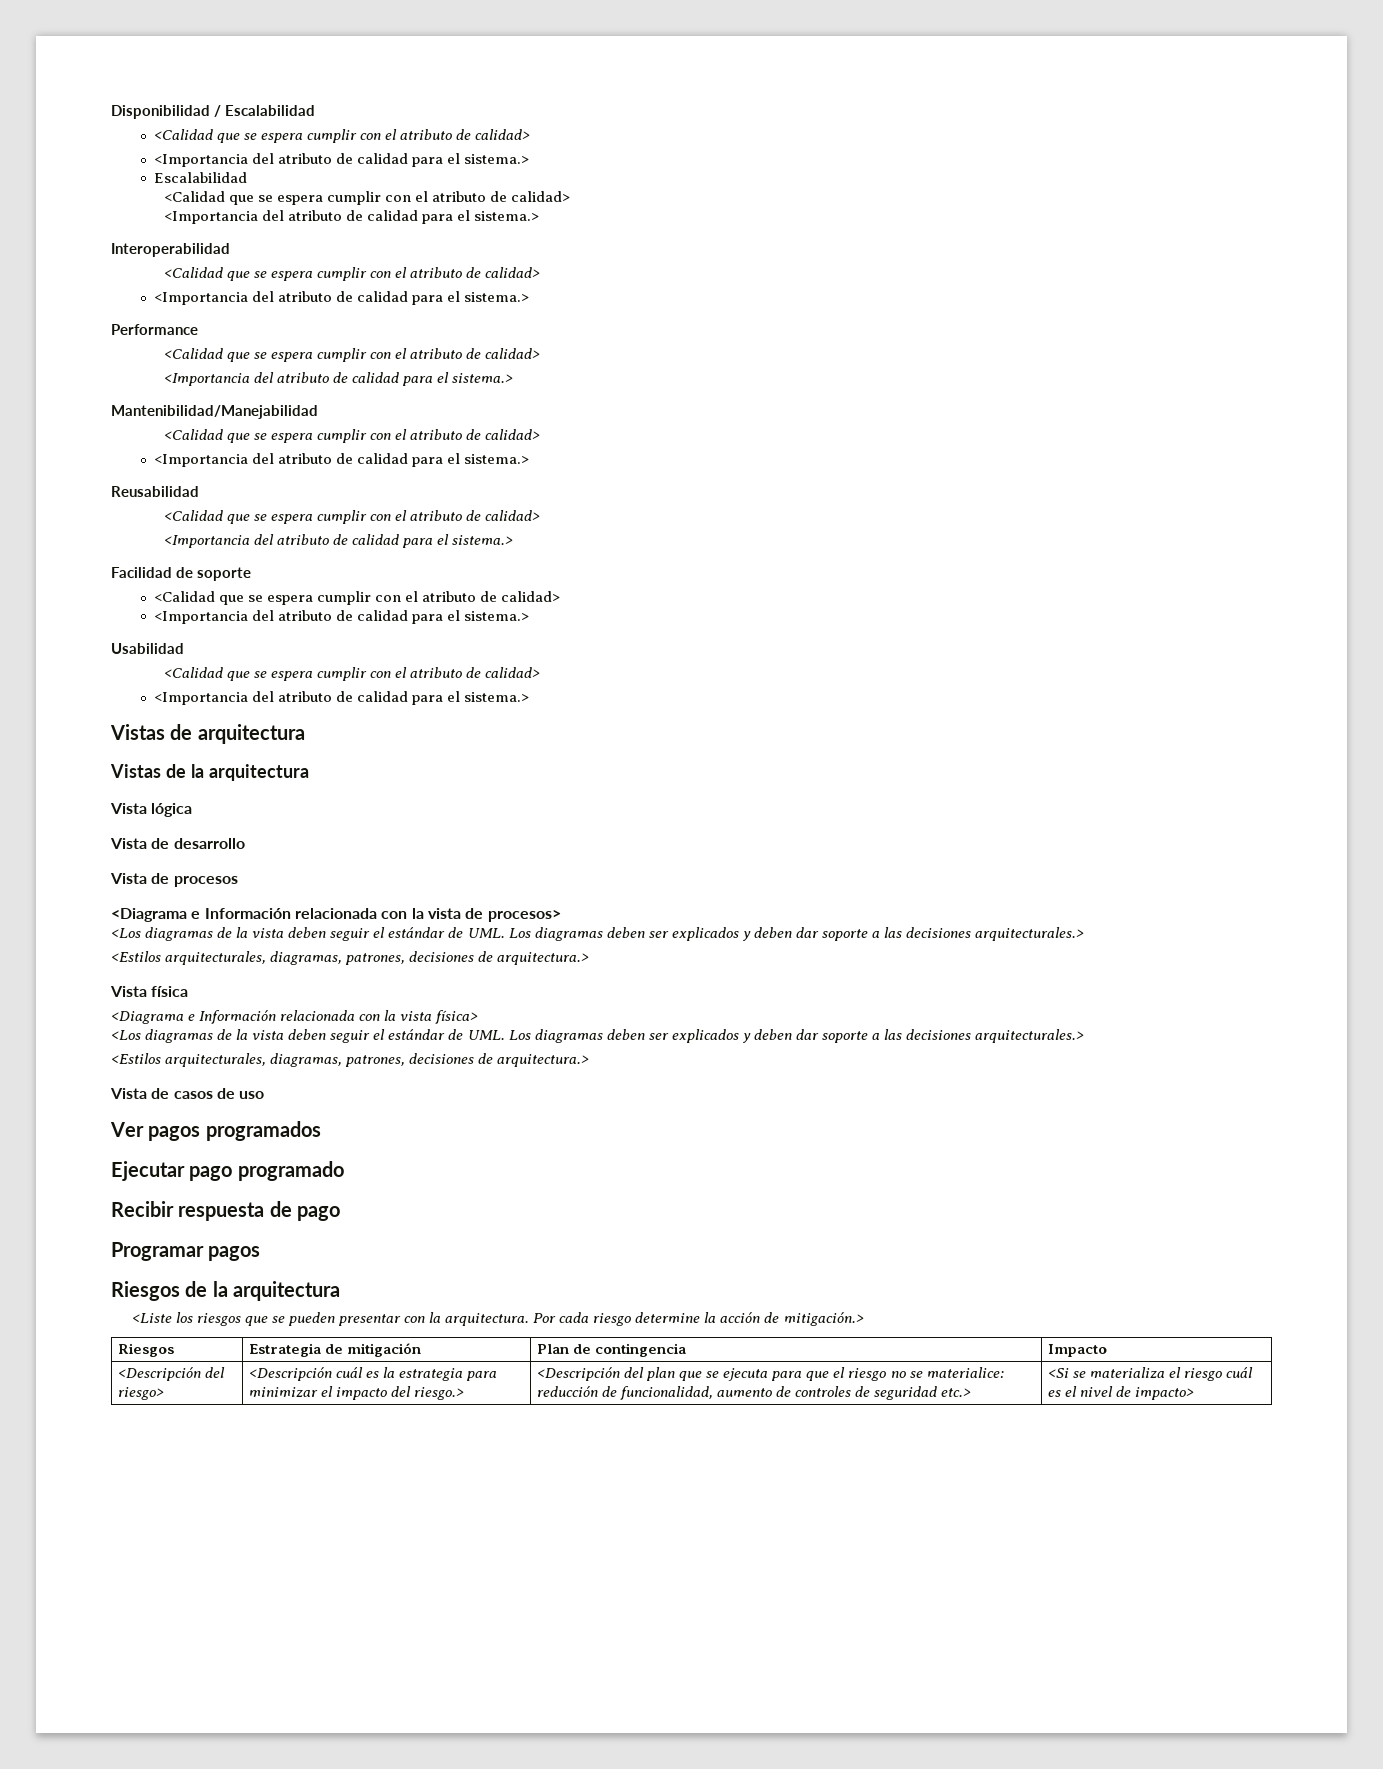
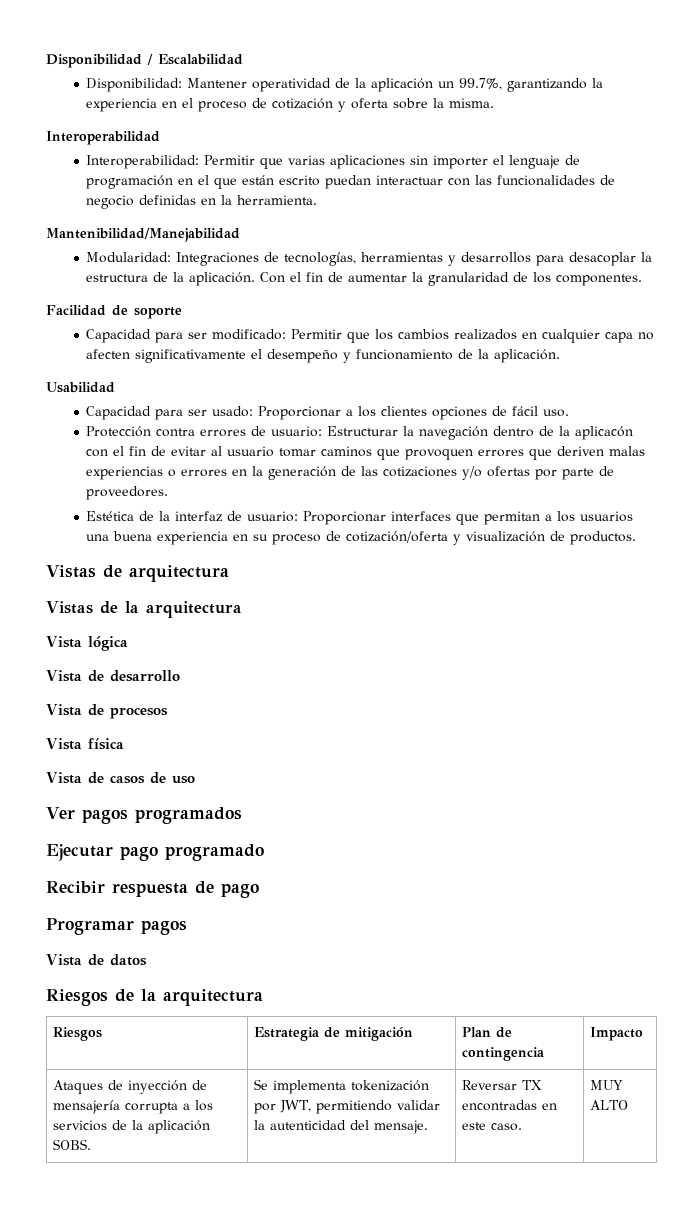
[154,129,531,143] [154,153,530,167] [154,172,248,183] [164,191,571,205] [164,210,540,224] [111,243,230,257] [164,267,541,281] [154,291,530,305] [111,324,198,335] [164,348,541,362] [164,372,514,386] [111,405,318,419] [164,429,541,443] [154,453,530,467] [111,486,199,497] [164,510,541,524] [164,534,514,548] [111,567,251,581] [154,591,561,605] [154,610,530,624] [111,643,184,654] [164,667,541,681] [154,691,530,705] <Calidad que se espera cumplir con el atributo de calidad> // <Importancia del atributo de calidad para el sistema.> // Escalabilidad // <Calidad que se espera cumplir con el atributo de calidad> // <Importancia del atributo de calidad para el sistema.> // Interoperabilidad // <Calidad que se espera cumplir con el atributo de calidad> // <Importancia del atributo de calidad para el sistema.> // Performance // <Calidad que se espera cumplir con el atributo de calidad> // <Importancia del atributo de calidad para el sistema.> // Mantenibilidad/Manejabilidad // <Calidad que se espera cumplir con el atributo de calidad> // <Importancia del atributo de calidad para el sistema.> // Reusabilidad // <Calidad que se espera cumplir con el atributo de calidad> // <Importancia del atributo de calidad para el sistema.> // Facilidad de soporte // <Calidad que se espera cumplir con el atributo de calidad> // <Importancia del atributo de calidad para el sistema.> // Usabilidad // <Calidad que se espera cumplir con el atributo de calidad> // <Importancia del atributo de calidad para el sistema.> -> [86,78,604,92] [86,98,495,112] [46,131,160,145] [86,155,581,169] [86,175,616,189] [86,195,318,209] [46,228,240,242] [86,252,653,266] [86,272,643,286] [46,305,182,319] [86,329,655,343] [86,349,561,363] [46,382,115,393] [86,406,570,420] [86,426,634,440] [86,446,646,460] [86,466,615,480] [86,486,169,500] [86,511,634,525] [86,531,637,545] Disponibilidad: Mantener operatividad de la aplicación un 99.7%, garantizando la experiencia en el proceso de cotización y oferta sobre la misma. // Interoperabilidad // Interoperabilidad: Permitir que varias aplicaciones sin importer el lenguaje de programación en el que están escrito puedan interactuar con las funcionalidades de negocio definidas en la herramienta. // Mantenibilidad/Manejabilidad // Modularidad: Integraciones de tecnologías, herramientas y desarrollos para desacoplar la estructura de la aplicación. Con el fin de aumentar la granularidad de los componentes. // Facilidad de soporte // Capacidad para ser modificado: Permitir que los cambios realizados en cualquier capa no afecten significativamente el desempeño y funcionamiento de la aplicación. // Usabilidad // Capacidad para ser usado: Proporcionar a los clientes opciones de fácil uso. // Protección contra errores de usuario: Estructurar la navegación dentro de la aplicacón con el fin de evitar al usuario tomar caminos que provoquen errores que deriven malas experiencias o errores en la generación de las cotizaciones y/o ofertas por parte de proveedores. // Estética de la interfaz de usuario: Proporcionar interfaces que permitan a los usuarios una buena experiencia en su proceso de cotización/oferta y visualización de productos.
[111,908,561,922] [111,927,1085,941] [111,951,590,965] [110,986,189,997] [111,1010,479,1024] [111,1029,1085,1043] [111,1053,590,1067] <Diagrama e Información relacionada con la vista de procesos> // <Los diagramas de la vista deben seguir el estándar de UML. Los diagramas deben ser explicados y deben dar soporte a las decisiones arquitecturales.> // <Estilos arquitecturales, diagramas, patrones, decisiones de arquitectura.> // Vista física // <Diagrama e Información relacionada con la vista física> // <Los diagramas de la vista deben seguir el estándar de UML. Los diagramas deben ser explicados y deben dar soporte a las decisiones arquitecturales.> // <Estilos arquitecturales, diagramas, patrones, decisiones de arquitectura.> -> [46,738,124,750] Vista física
(261, 1253) none -> [46,954,147,966] // Vista de datos
[131,1312,864,1326] // <Liste los riesgos que se pueden presentar con la arquitectura. Por cada riesgo determine la acción de mitigación.> -> (263, 997) none
[118,1367,226,1381] [118,1387,165,1400] [249,1367,498,1381] [249,1386,465,1400] [537,1367,1004,1381] [537,1386,972,1400] [1048,1367,1254,1381] [1048,1386,1195,1400] <Descripción del riesgo> | <Descripción cuál es la estrategia para minimizar el impacto del riesgo.> | <Descripción del plan que se ejecuta para que el riesgo no se materialice: reducción de funcionalidad, aumento de controles de seguridad etc.> | <Si se materializa el riesgo cuál es el nivel de impacto> -> [52,1080,207,1094] [52,1100,213,1114] [52,1120,210,1134] [52,1139,91,1150] [253,1079,429,1094] [253,1100,440,1114] [253,1120,428,1134] [461,1080,542,1090] [461,1100,557,1111] [461,1122,522,1131] [589,1080,623,1090] [589,1100,628,1110] Ataques de inyección de mensajería corrupta a los servicios de la aplicación SOBS. | Se implementa tokenización por JWT, permitiendo validar la autenticidad del mensaje. | Reversar TX encontradas en este caso. | MUY ALTO

